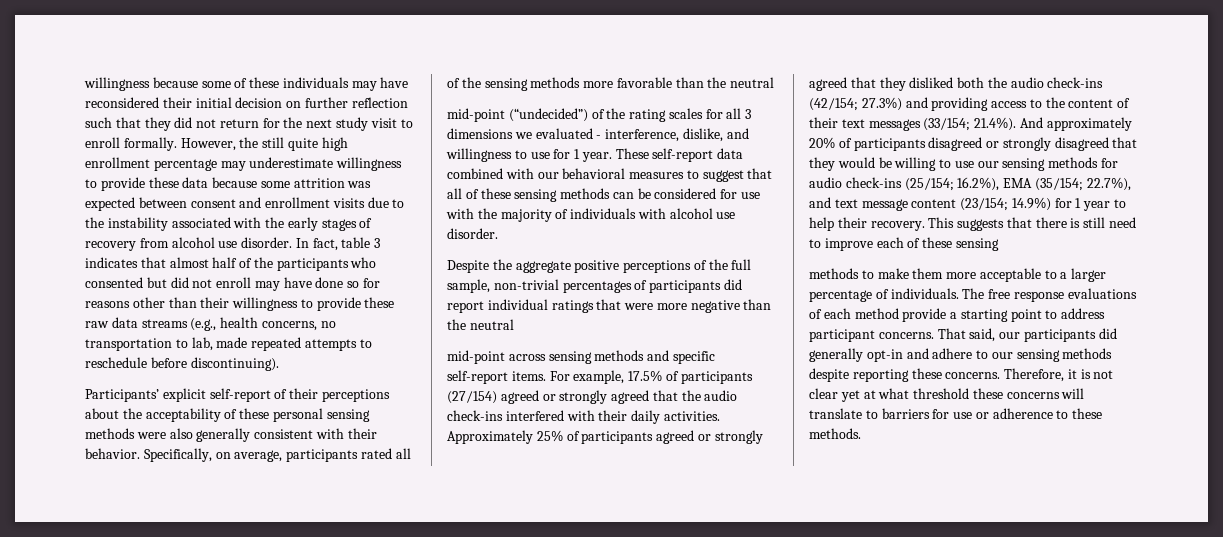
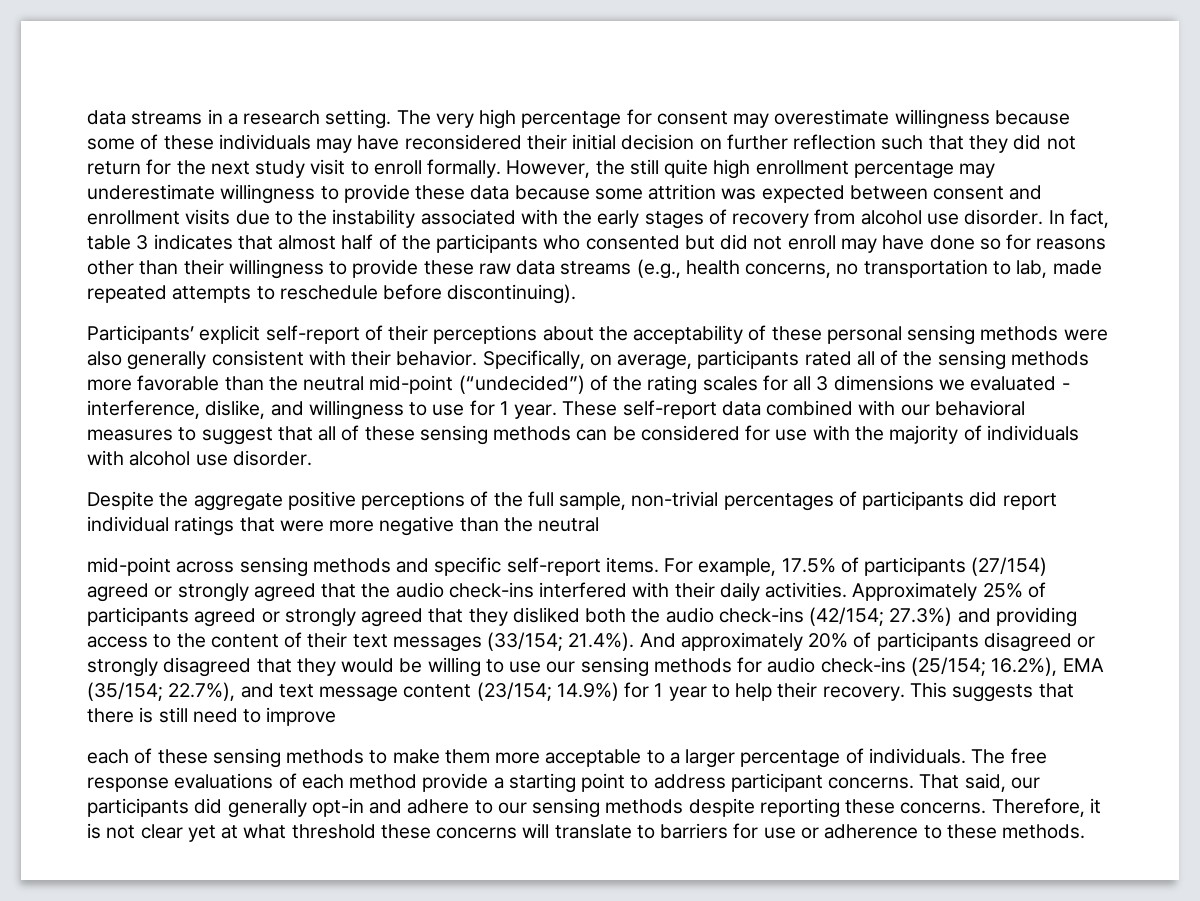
(84, 84) none -> [87,109,890,129] data streams in a research setting. The very high percentage for consent may overestimate
(775, 82) // -> (365, 383) none
(873, 244) none -> (337, 716) //
(999, 244) // -> (281, 758) none

